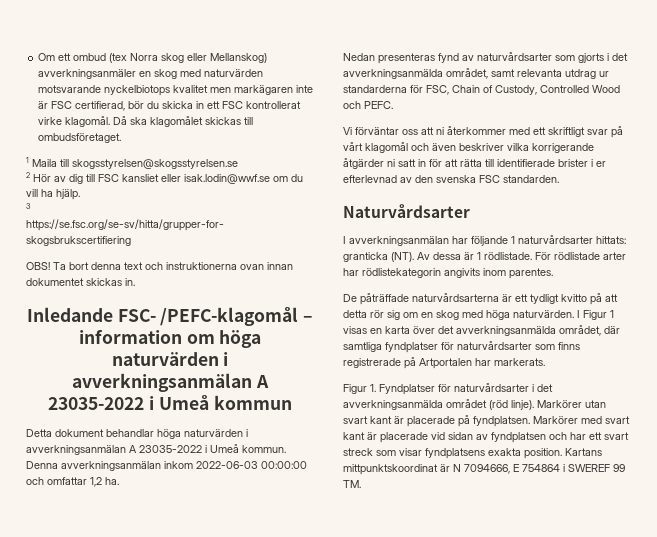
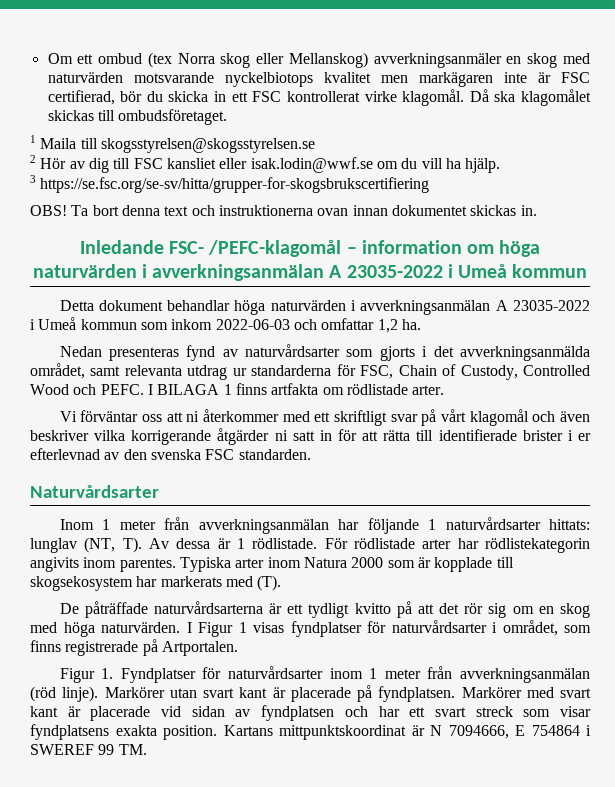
[242,445,286,453] [26,461,161,471] kommun. Denna avverkningsanmälan -> [80,319,168,330] kommun som
[261,461,307,469] 00:00:00 -> (290, 324) none
(393, 105) none -> [147,383,445,395] I BILAGA 1 finns artfakta om rödlistade arter.
[343,236,346,244] I -> [59,517,190,530] Inom 1 meter från
[343,252,414,262] granticka (NT). -> [30,537,142,553] lunglav (NT, T).
(553, 273) none -> [179,557,514,572] [30,575,282,591] Typiska arter inom Natura 2000 som är kopplade till skogsekosystem har markerats med (T).
[343,310,367,318] detta -> [439,603,460,614] det
[370,325,620,336] [343,342,382,352] en karta över det avverkningsanmälda området, där samtliga -> (284, 627) none
(532, 345) none -> [492,620,558,636] i området,
[419,358,545,369] Artportalen har markerats. -> [161,641,238,656] Artportalen.
[532,384,553,392] [343,399,487,410] i det avverkningsanmälda området -> [329,666,590,683] inom 1 meter från avverkningsanmälan

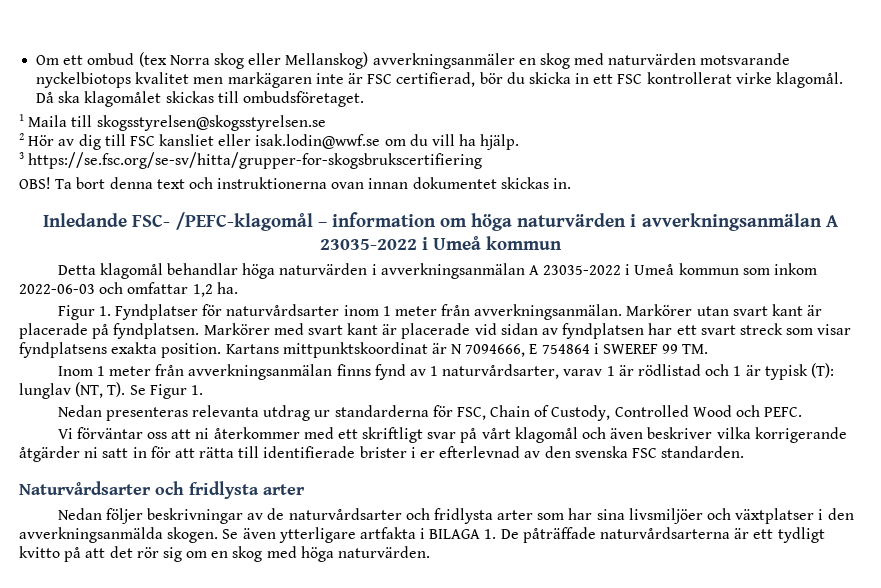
[98,300,163,311] dokument -> [99,263,163,279] klagomål
[59,344,590,361] [30,363,121,379] Nedan presenteras fynd av naturvårdsarter som gjorts i det avverkningsanmälda området, samt -> [57,304,823,320] [19,323,852,339] [19,342,709,358] [57,363,834,380] [19,382,203,399] [57,405,188,421] Figur 1. Fyndplatser för naturvårdsarter inom 1 meter från avverkningsanmälan. Markörer utan svart kant är placerade på fyndplatsen. Markörer med svart kant är placerade vid sidan av fyndplatsen har ett svart streck som visar fyndplatsens exakta position. Kartans mittpunktskoordinat är N 7094666, E 754864 i SWEREF 99 TM. // Inom 1 meter från avverkningsanmälan finns fynd av 1 naturvårdsarter, varav 1 är rödlistad och 1 är typisk (T): lunglav (NT, T). Se Figur 1. // Nedan presenteras
[147,383,445,395] I BILAGA 1 finns artfakta om rödlistade arter. -> (803, 412) none
[59,517,591,534] [30,537,590,553] [30,557,514,572] [30,575,282,591] // Inom 1 meter från avverkningsanmälan har följande 1 naturvårdsarter hittats: lunglav (NT, T). Av dessa är 1 rödlistade. För rödlistade arter har rödlistekategorin angivits inom parentes. Typiska arter inom Natura 2000 som är kopplade till skogsekosystem har markerats med (T). // -> [155,481,305,499] [57,508,854,524] [19,527,497,543] och fridlysta arter // Nedan följer beskrivningar av de naturvårdsarter och fridlysta arter som har sina livsmiljöer och växtplatser i den avverkningsanmälda skogen. Se även ytterligare artfakta i BILAGA 1.
[186,620,591,637] [30,639,238,656] [59,666,590,683] [30,685,591,702] [30,705,591,721] [30,724,591,740] [30,744,147,755] I Figur 1 visas fyndplatser för naturvårdsarter i området, som finns registrerade på Artportalen. // Figur 1. Fyndplatser för naturvårdsarter inom 1 meter från avverkningsanmälan (röd linje). Markörer utan svart kant är placerade på fyndplatsen. Markörer med svart kant är placerade vid sidan av fyndplatsen och har ett svart streck som visar fyndplatsens exakta position. Kartans mittpunktskoordinat är N 7094666, E 754864 i SWEREF 99 TM. -> (431, 552) none

